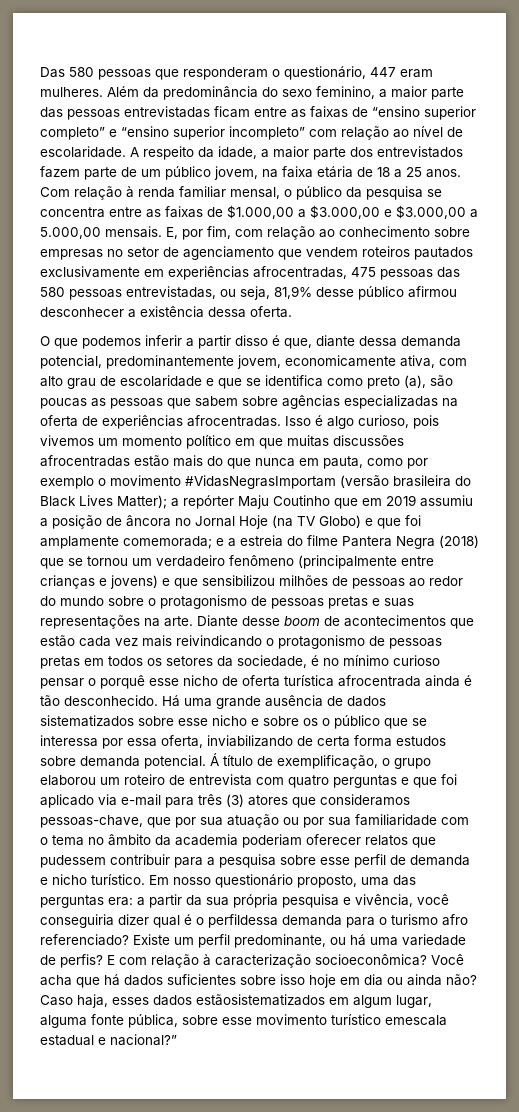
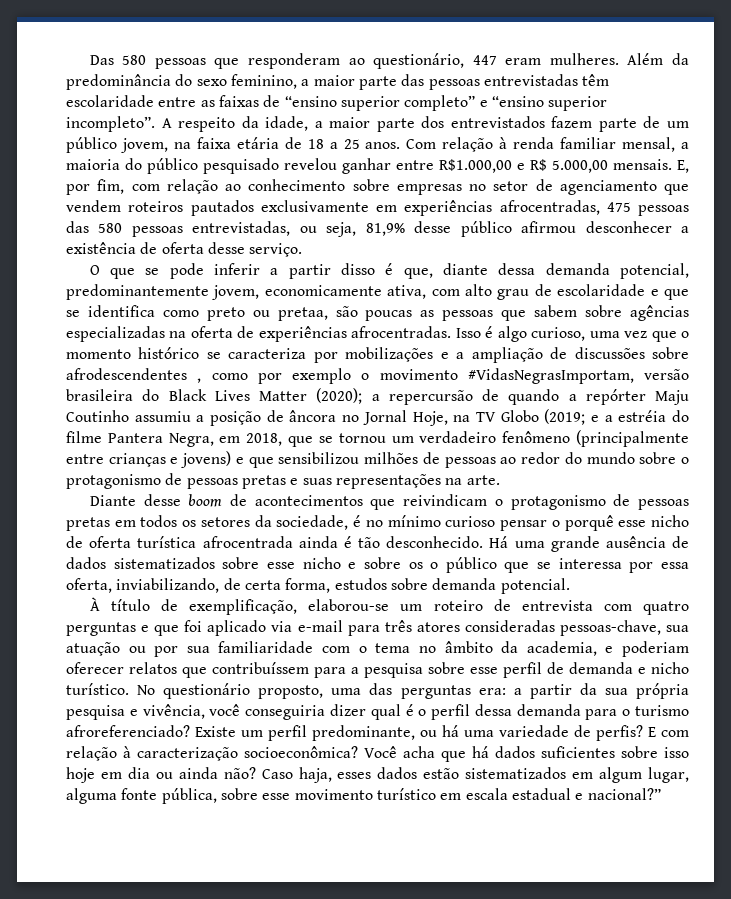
[272,69,280,77] o -> [348,58,365,65] ao
[214,106,250,118] ficam -> [582,74,610,86] [66,95,154,107] têm escolaridade
[229,126,463,140] [40,146,126,158] incompleto” com relação ao nível de escolaridade. -> [66,116,155,132] incompleto”.
[284,186,442,200] [40,205,478,219] o público da pesquisa se concentra entre as faixas de $1.000,00 a $3.000,00 e $3.000,00 a -> [681,142,689,149] [66,158,547,174] a maioria do público pesquisado revelou ganhar entre R$1.000,00 e R$
[208,306,292,318] dessa oferta. -> [140,242,303,257] de oferta desse serviço.
[82,336,141,349] podemos -> [145,263,204,279] se pode
[404,375,426,388] (a), -> [252,307,328,321] ou pretaa,
[413,415,439,429] [40,435,404,449] [40,455,363,469] pois vivemos um momento político em que muitas discussões afrocentradas estão mais do que nunca em pauta, -> [589,331,689,342] [66,347,689,363] [66,368,202,383] uma vez que o momento histórico se caracteriza por mobilizações e a ampliação de discussões sobre afrodescendentes ,
[185,475,389,489] #VidasNegrasImportam (versão -> [467,368,689,384] #VidasNegrasImportam, versão
[117,495,167,509] Matter); -> [259,388,560,405] Matter (2020); a repercursão de quando
[334,495,416,509] que em 2019 -> (129, 416) none
[239,515,421,529] [40,535,283,549] Hoje (na TV Globo) e que foi amplamente comemorada; e a estreia -> [412,409,667,426] Hoje, na TV Globo (2019; e a estréia
[396,535,479,549] Negra (2018) -> [168,433,283,447] Negra, em 2018,
(193, 621) none -> (500, 480) //
[40,635,262,647] estão cada vez mais reivindicando -> [403,494,488,506] reivindicam
[207,735,293,747] inviabilizando -> [116,578,220,593] inviabilizando,
[354,735,392,747] forma -> [285,578,331,593] forma,
[210,753,219,766] Á -> [89,597,100,611] // À
[382,758,431,769] [40,775,96,786] o grupo elaborou -> [308,599,390,611] elaborou-se
[226,794,410,808] [40,815,196,828] (3) atores que consideramos pessoas-chave, que por -> [416,620,661,636] atores consideradas pessoas-chave,
[175,834,238,846] academia -> [526,641,614,656] academia, e
[40,854,170,868] pudessem contribuir -> [212,662,309,674] contribuíssem
[149,875,211,885] Em nosso -> [137,685,156,695] No
[208,914,278,928] perfildessa -> [431,704,512,720] perfil dessa
[442,914,468,926] [40,934,129,946] afro referenciado? -> [66,725,190,737] afroreferenciado?
[196,994,325,1006] estãosistematizados -> [423,767,567,779] estão sistematizados
[385,1015,447,1026] emescala -> [440,788,508,800] em escala

